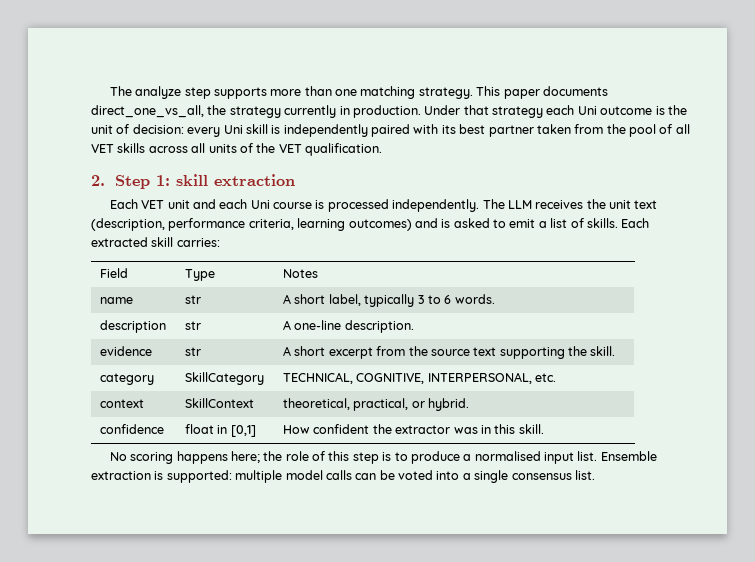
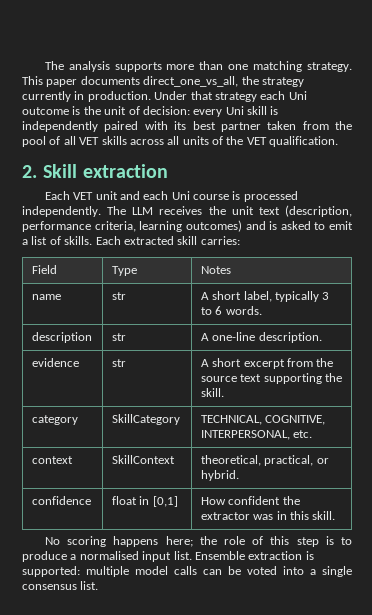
[109,86,211,99] The analyze step -> [44,61,110,72] The analysis
[114,174,208,189] Step 1: skill -> [43,164,78,178] Skill

